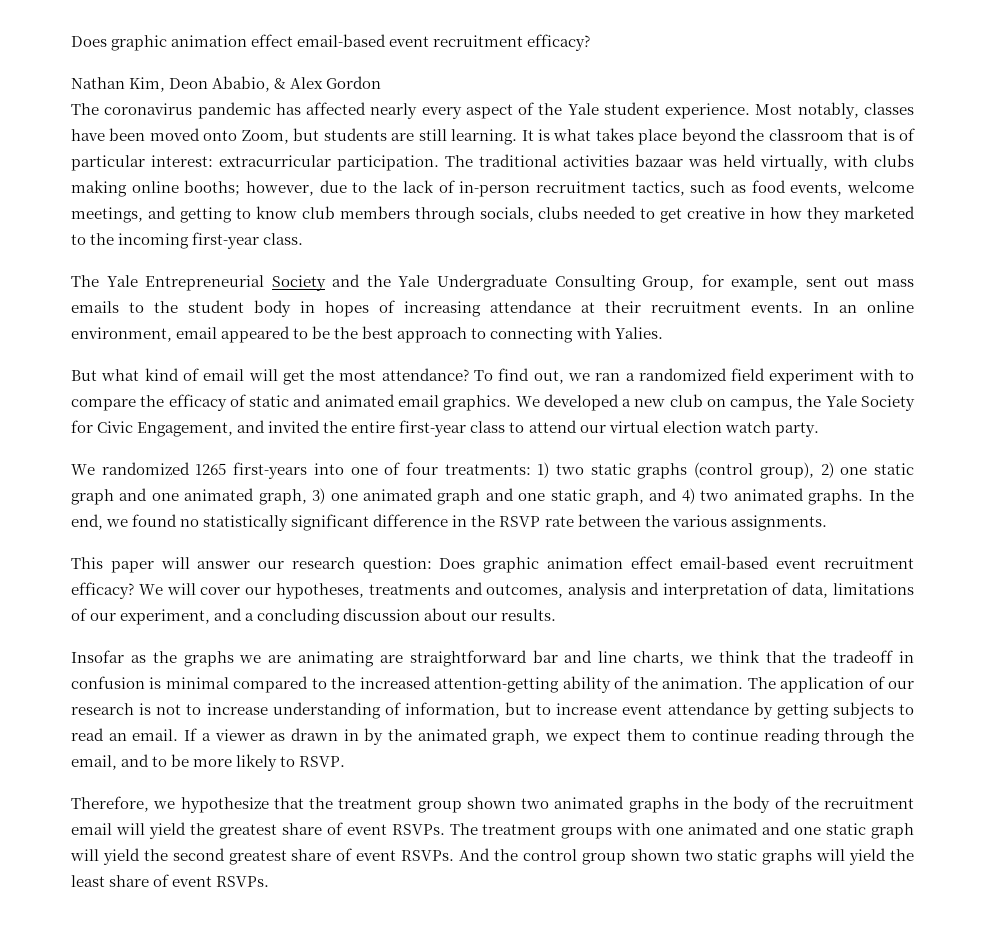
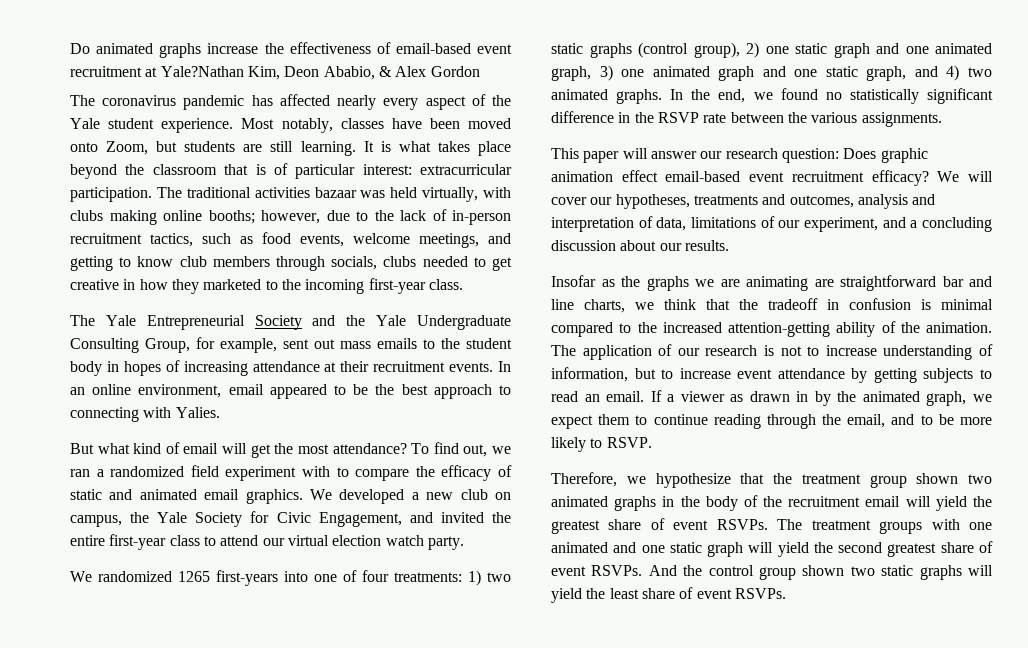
[71,34,591,51] [71,77,125,89] Does graphic animation effect email-based event recruitment efficacy? // Nathan -> [70,42,512,58] [70,66,244,77] Do animated graphs increase the effectiveness of email-based event recruitment at Yale?Nathan

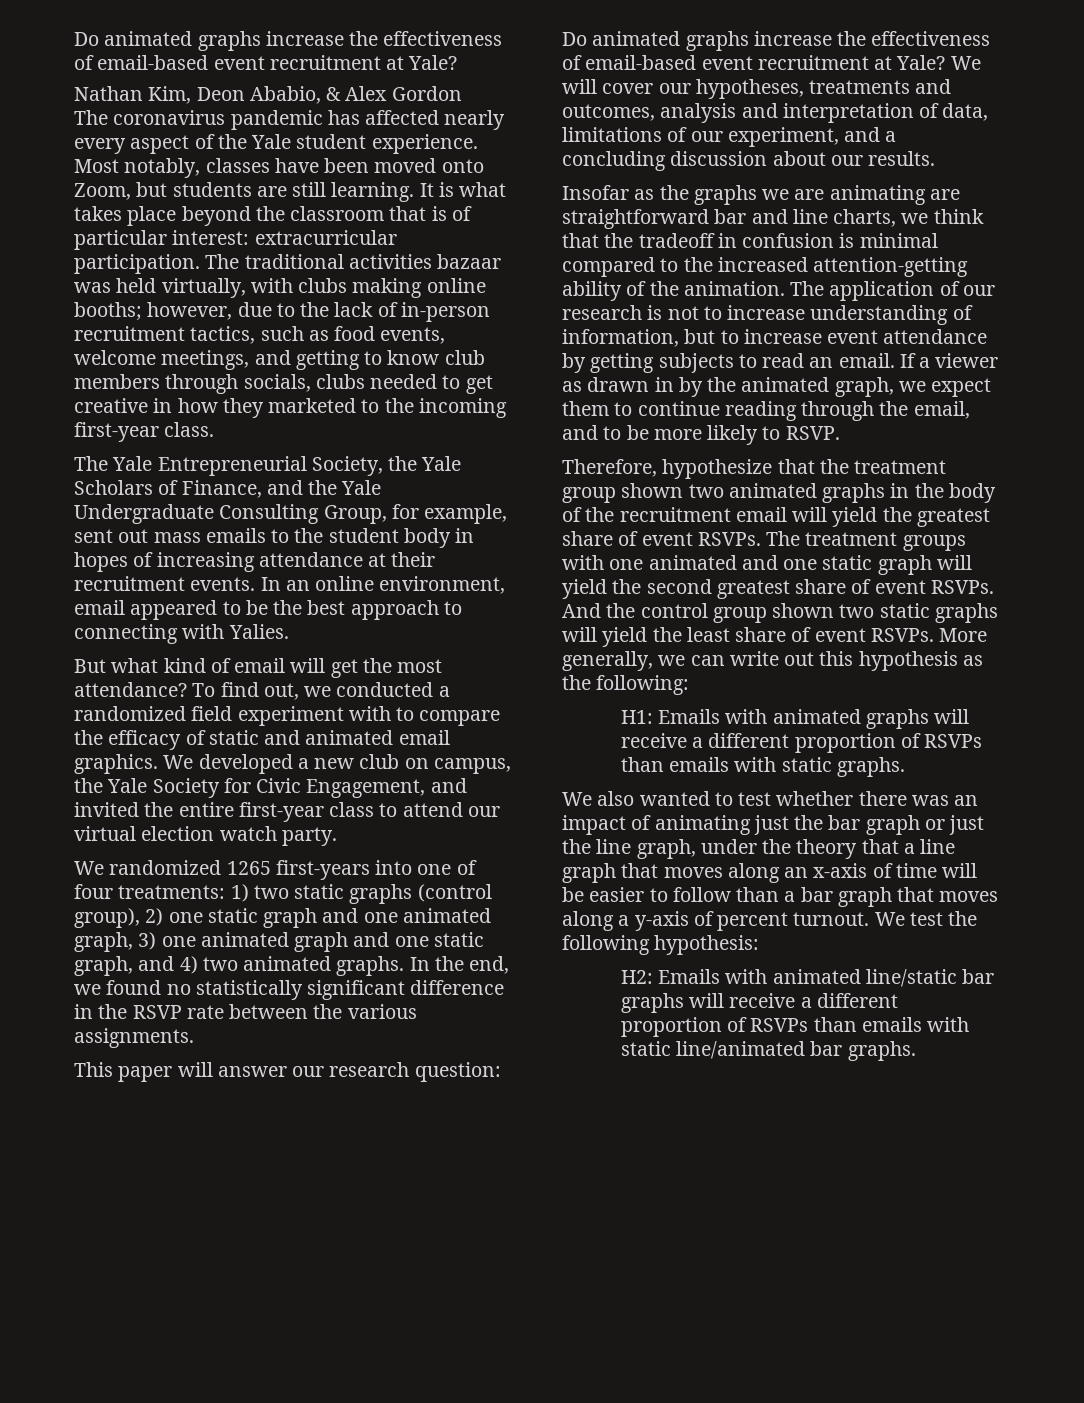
[160,66,244,77] Yale?Nathan -> [408,55,458,70] [74,86,143,101] Yale? // Nathan
[254,315,302,330] Society -> [311,456,462,476] [74,480,262,498] Society, the Yale Scholars of Finance,
[70,469,90,477] ran -> [336,682,434,697] conducted
[843,148,928,163] [551,170,929,186] Does graphic animation effect email-based event recruitment efficacy? -> [562,31,991,51] [562,55,946,70] Do animated graphs increase the effectiveness of email-based event recruitment at Yale?
[626,476,646,484] we -> (657, 468) none
(786, 593) none -> [939,628,988,642] [562,651,983,671] [562,675,690,695] [620,709,970,729] [620,733,983,753] [620,757,905,777] [562,791,979,806] [562,815,985,835] [562,839,956,859] [562,863,978,883] [562,887,999,907] [562,911,978,931] [562,935,760,955] [620,969,995,987] [620,993,898,1013] [620,1017,970,1037] [620,1041,916,1061] More generally, we can write out this hypothesis as the following: // H1: Emails with animated graphs will receive a different proportion of RSVPs than emails with static graphs. // We also wanted to test whether there was an impact of animating just the bar graph or just the line graph, under the theory that a line graph that moves along an x-axis of time will be easier to follow than a bar graph that moves along a y-axis of percent turnout. We test the following hypothesis: // H2: Emails with animated line/static bar graphs will receive a different proportion of RSVPs than emails with static line/animated bar graphs.

